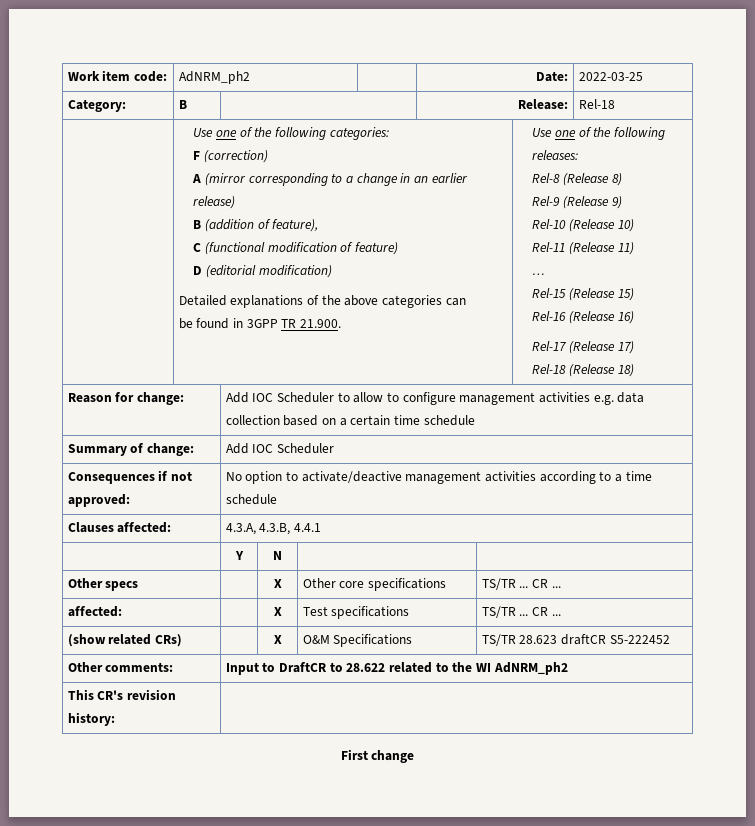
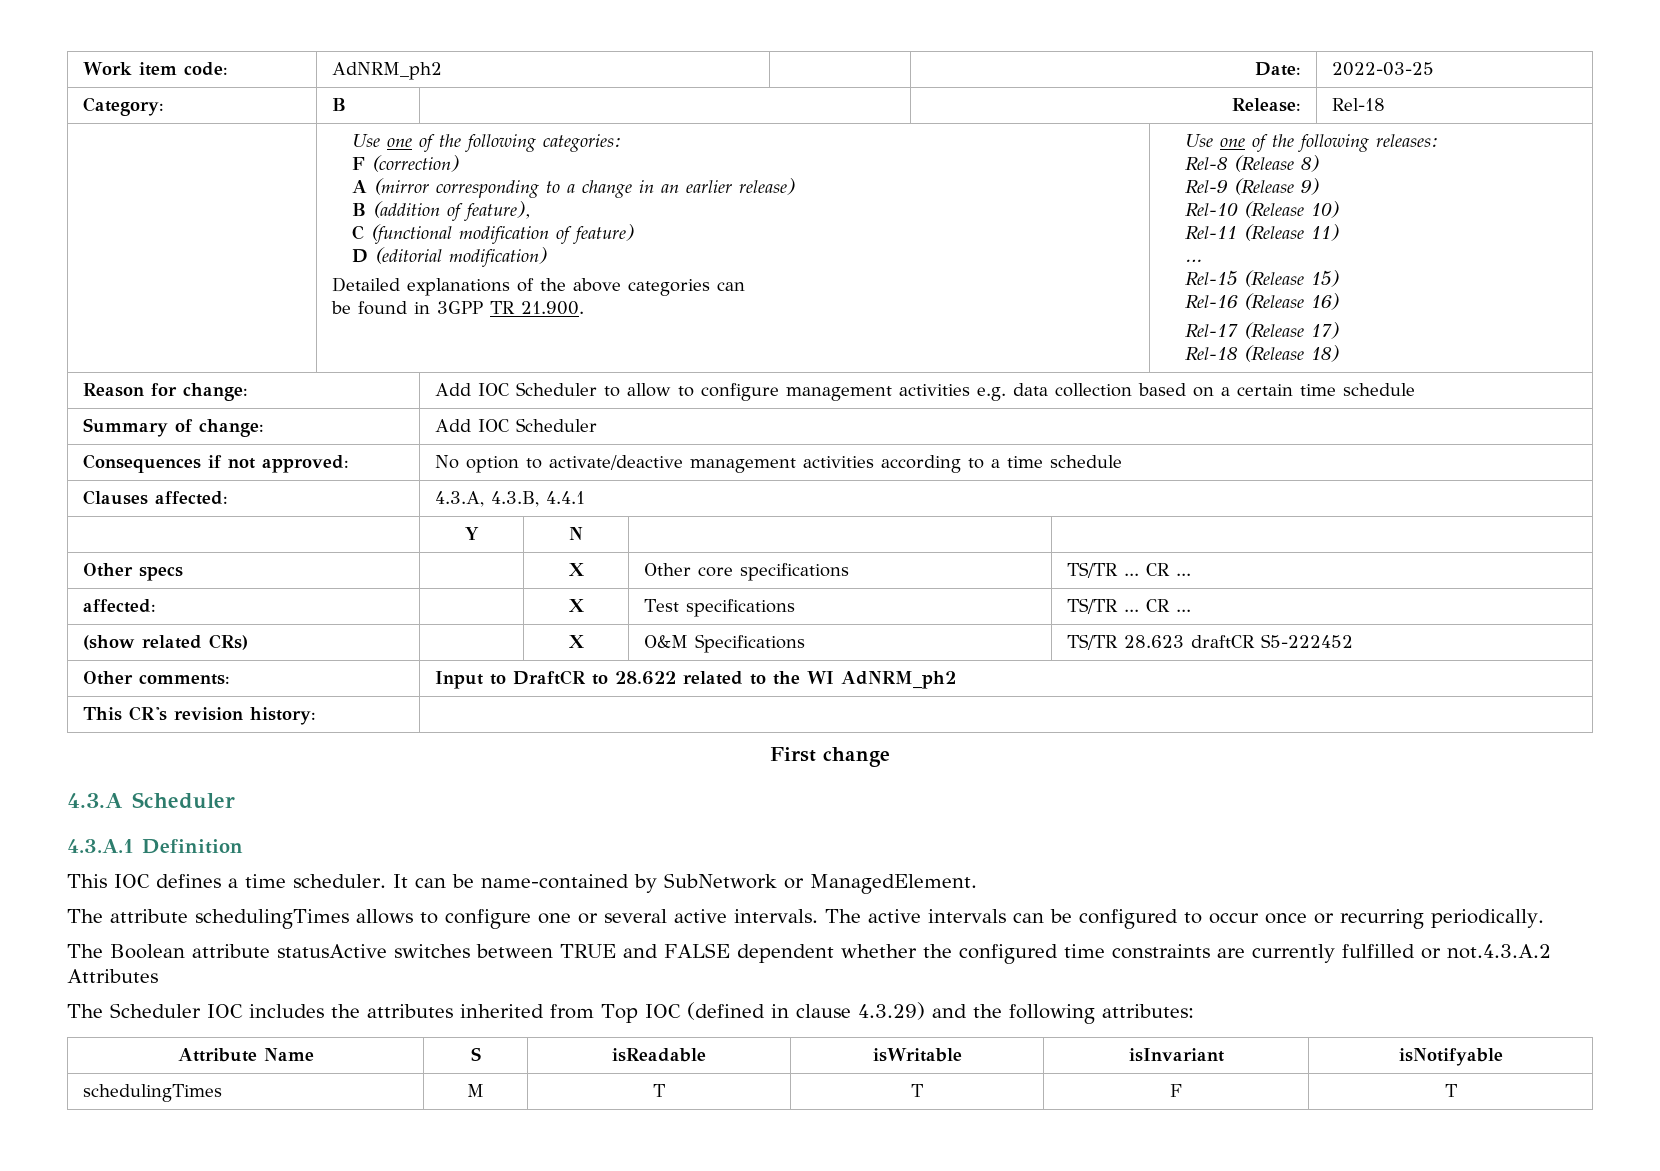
(415, 756) none -> [67,792,235,809] [67,839,243,854] [67,873,977,894] [67,909,1544,929] [67,943,1551,964] [67,969,158,983] [67,1002,1194,1024] [177,1048,314,1062] [470,1047,481,1061] [612,1048,706,1062] [872,1048,962,1062] [1128,1048,1224,1062] [1398,1048,1503,1066] [83,1084,223,1102] [467,1084,485,1097] [653,1084,665,1097] [911,1084,923,1097] [1170,1084,1182,1097] [1444,1084,1457,1097] // 4.3.A Scheduler // 4.3.A.1 Definition // This IOC defines a time scheduler. It can be name-contained by SubNetwork or ManagedElement. // The attribute schedulingTimes allows to configure one or several active intervals. The active intervals can be configured to occur once or recurring periodically. // The Boolean attribute statusActive switches between TRUE and FALSE dependent whether the configured time constraints are currently fulfilled or not.4.3.A.2 Attributes // The Scheduler IOC includes the attributes inherited from Top IOC (defined in clause 4.3.29) and the following attributes: // Attribute Name | S | isReadable | isWritable | isInvariant | isNotifyable // schedulingTimes | M | T | T | F | T

